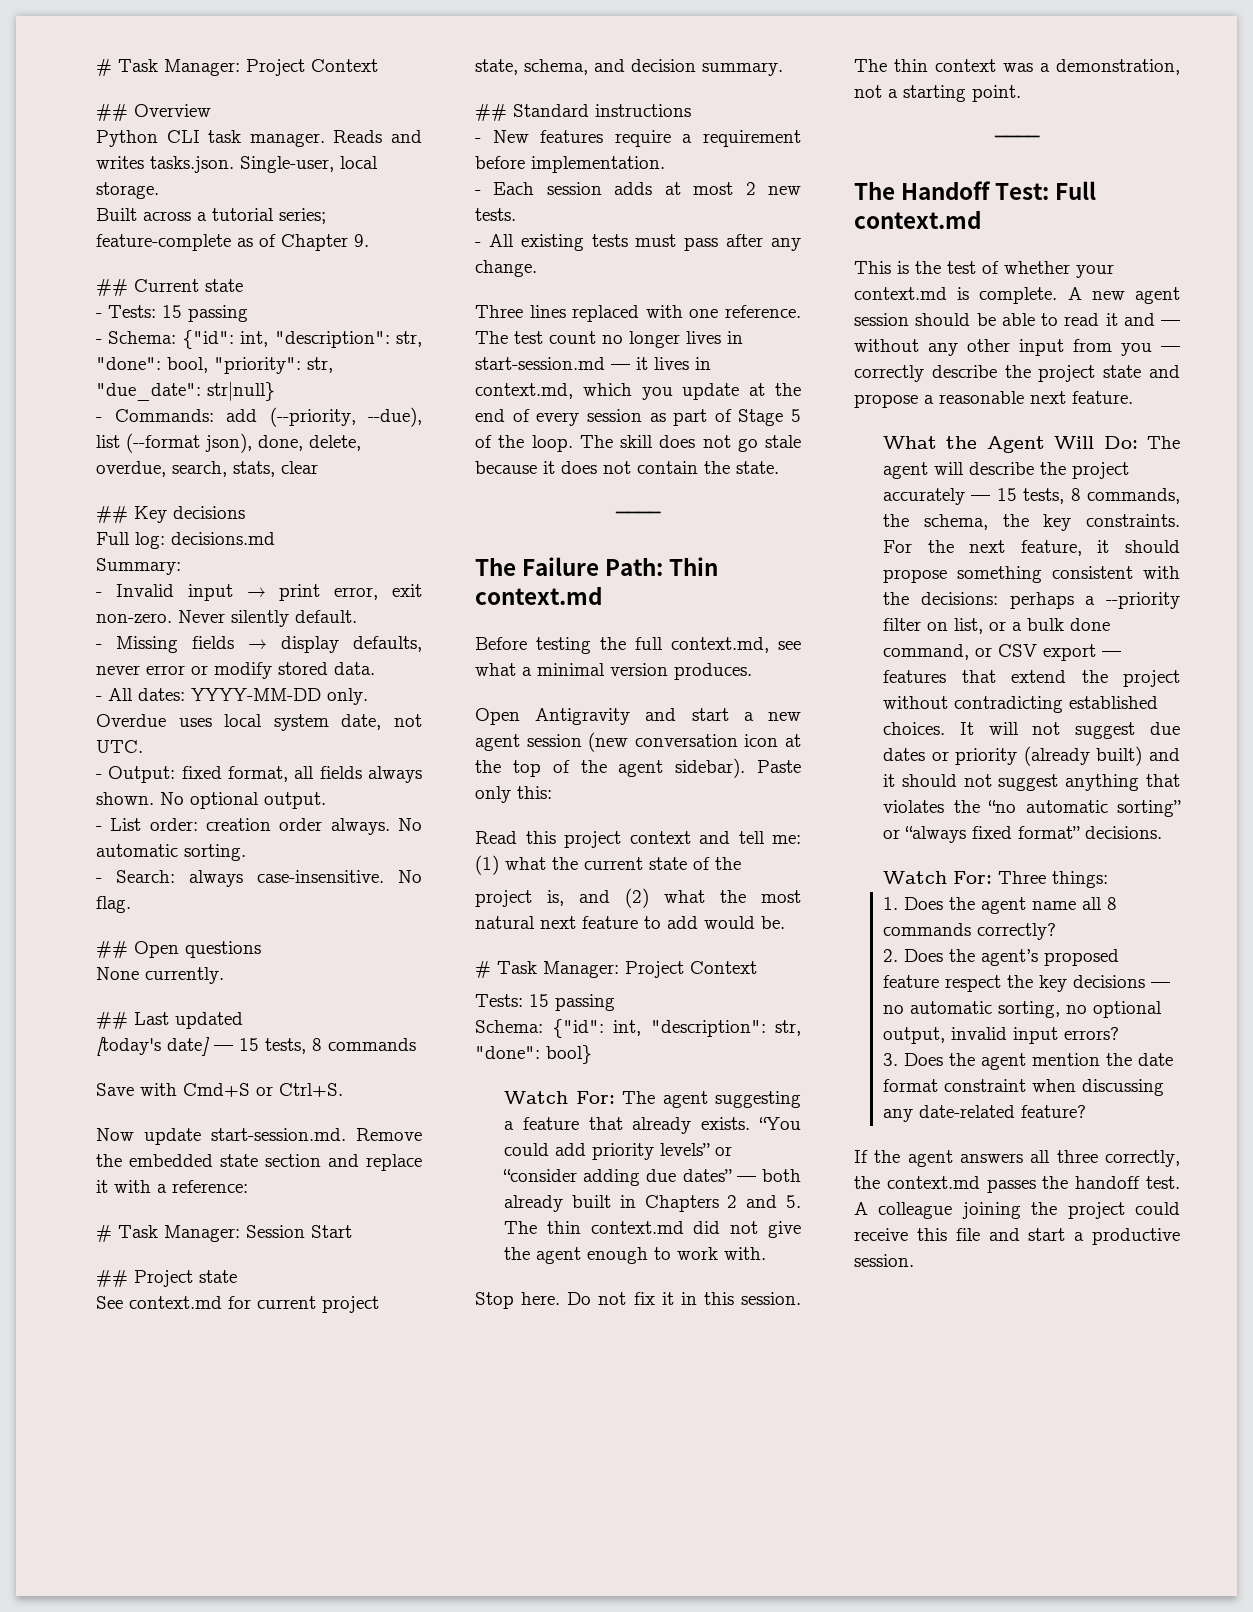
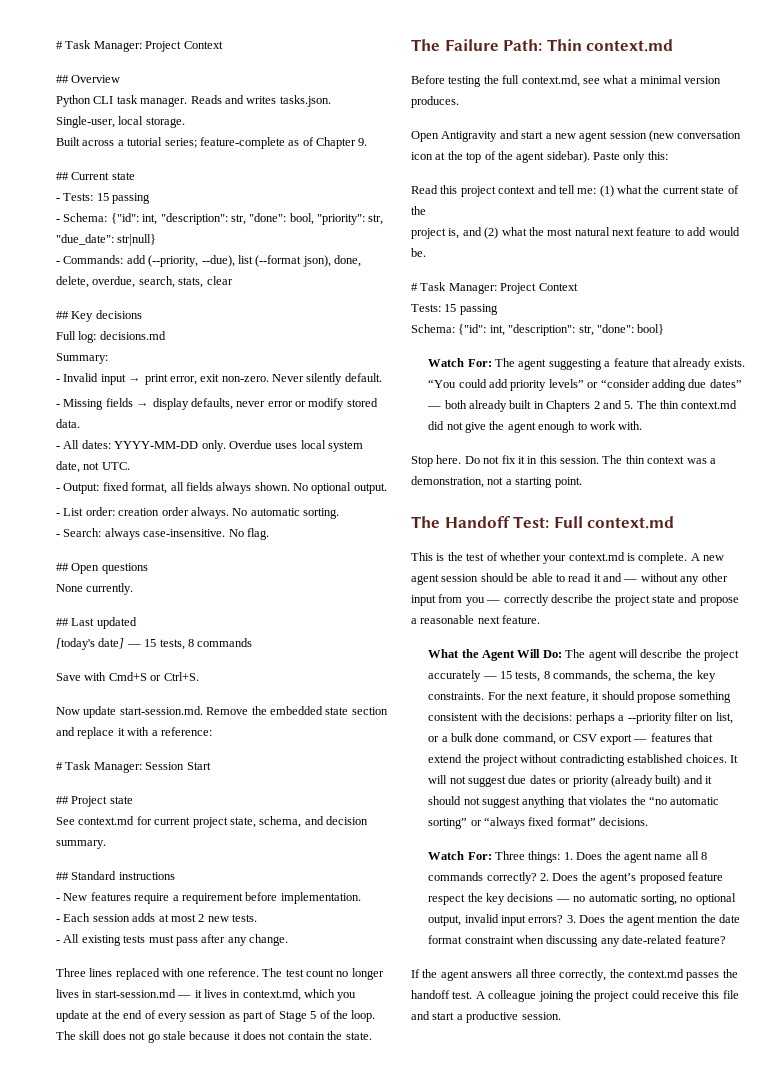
[615,511,661,519] // ──── -> (372, 1036) none
[994,135,1040,143] // ──── -> (582, 482) none
(1109, 879) // -> (561, 857) none
(1057, 931) // -> (537, 878) none
(1120, 1033) // -> (564, 919) none

